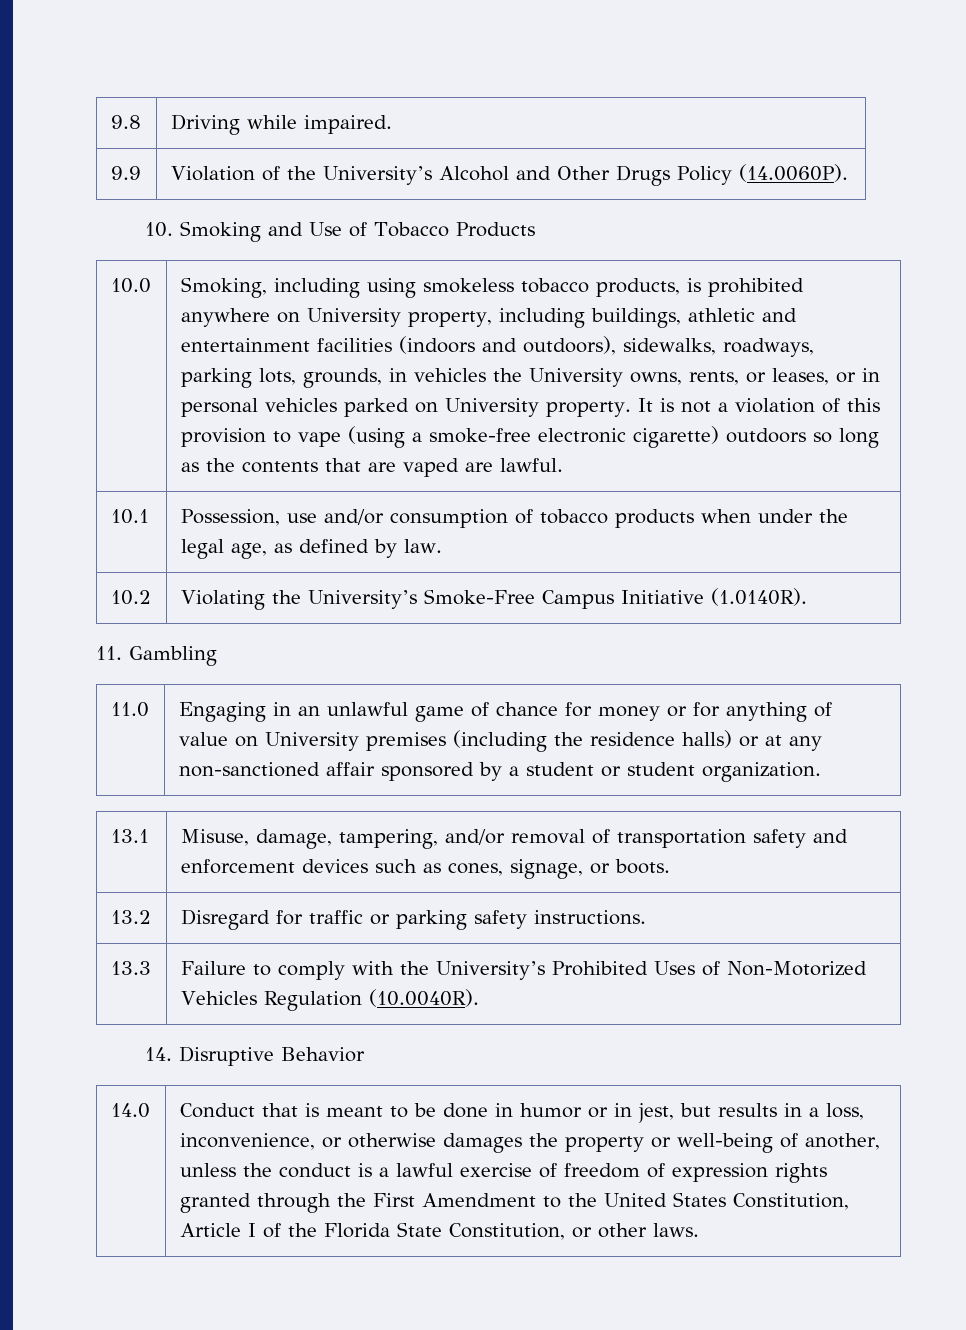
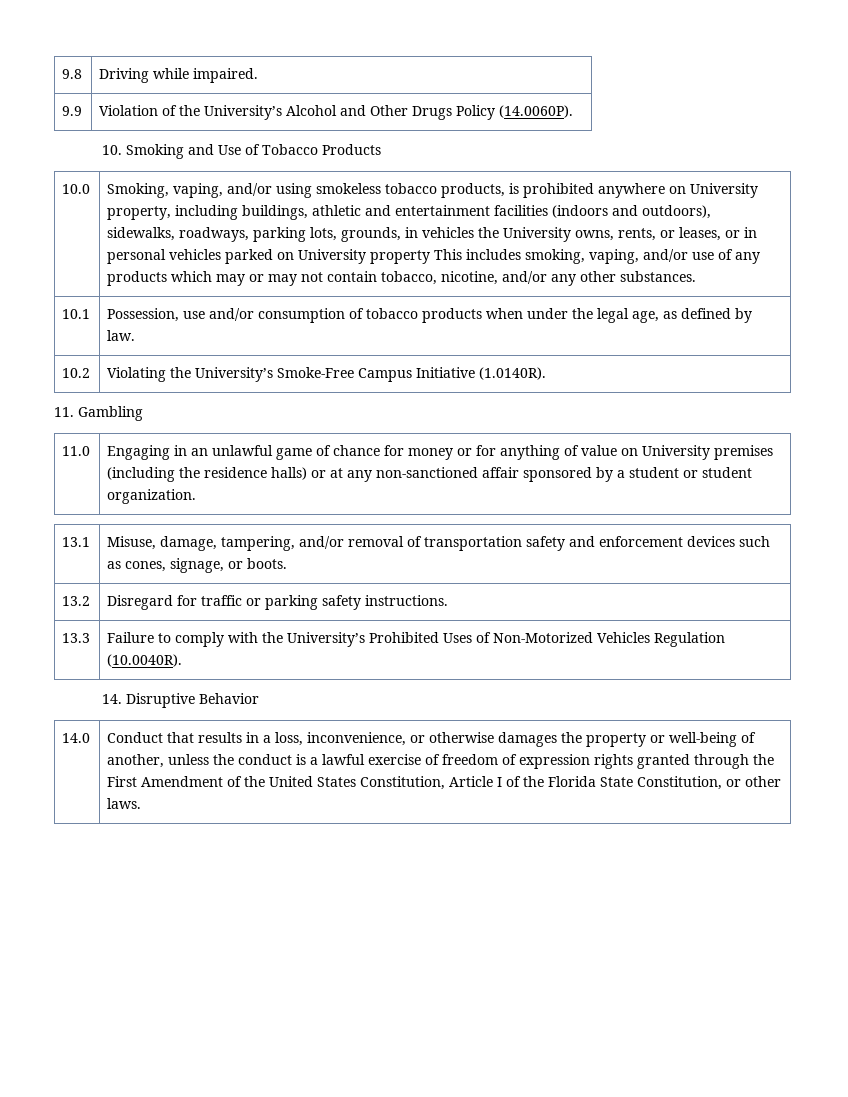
[273,278,360,298] including -> [173,183,273,198] vaping, and/or
[545,398,880,417] [180,426,879,448] [180,458,563,477] property. It is not a violation of this provision to vape (using a smoke-free electronic cigarette) outdoors so long as the contents that are vaped are lawful. -> [370,249,761,264] [107,271,697,286] property This includes smoking, vaping, and/or use of any products which may or may not contain tobacco, nicotine, and/or any other substances.
[304,1103,711,1123] is meant to be done in humor or in jest, but -> (195, 737) none
[542,1196,561,1208] to -> [227,776,243,787] of

